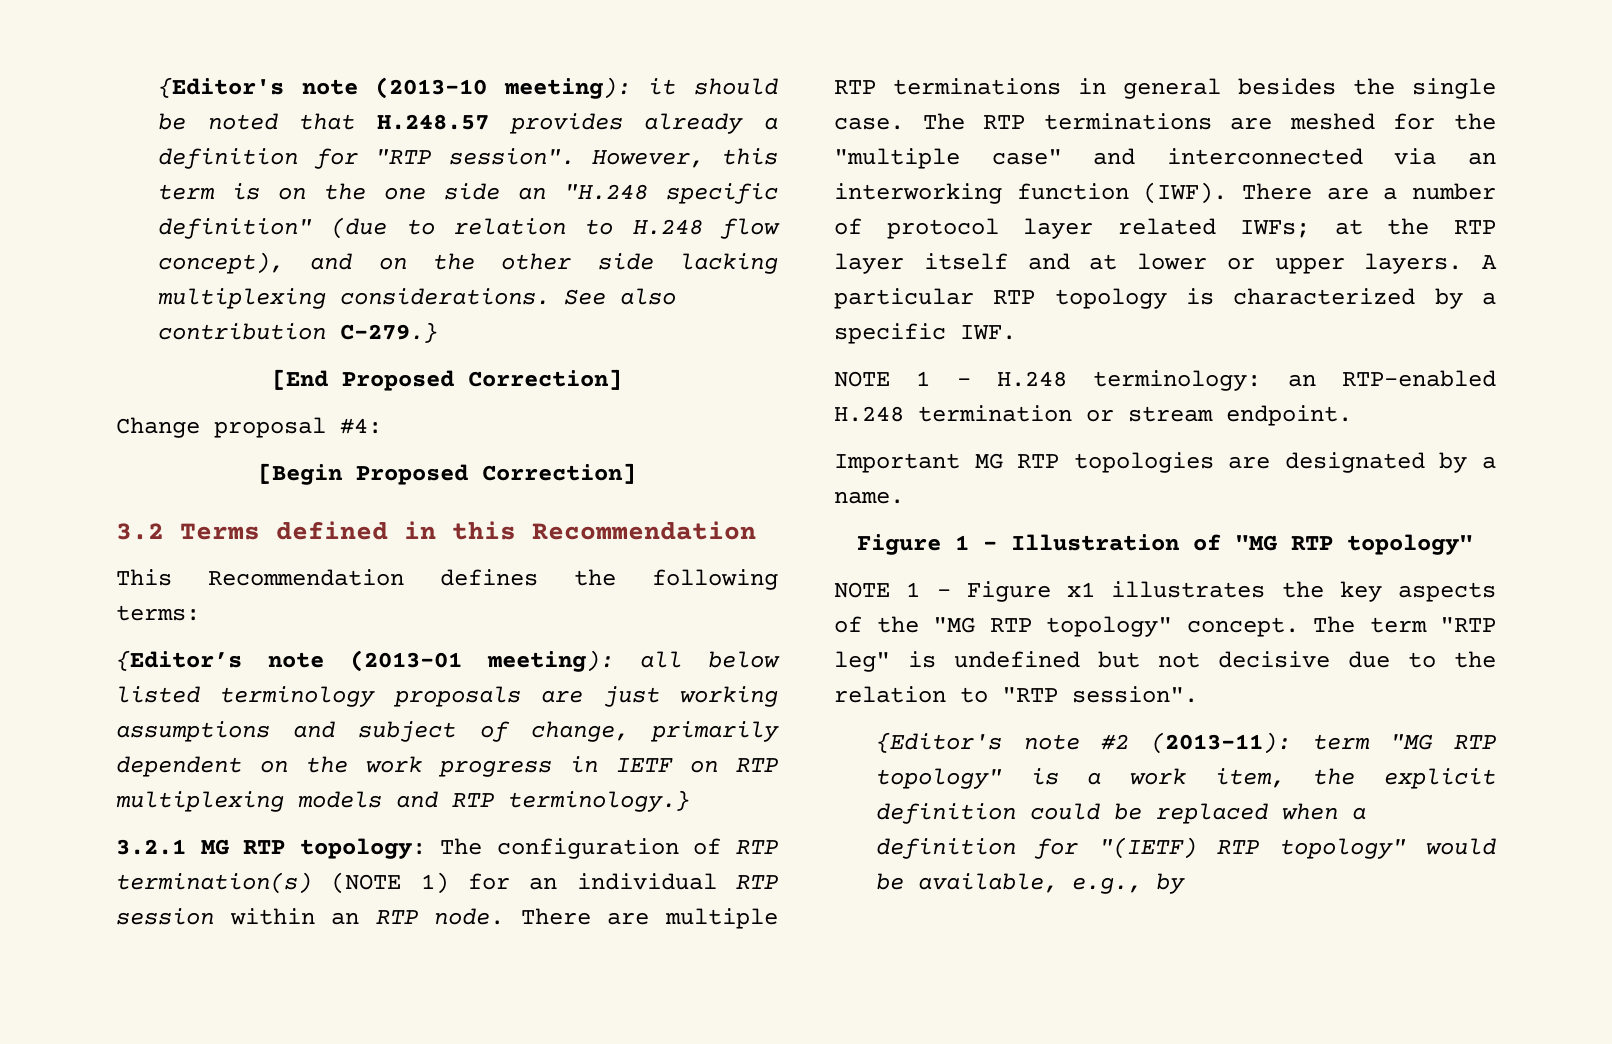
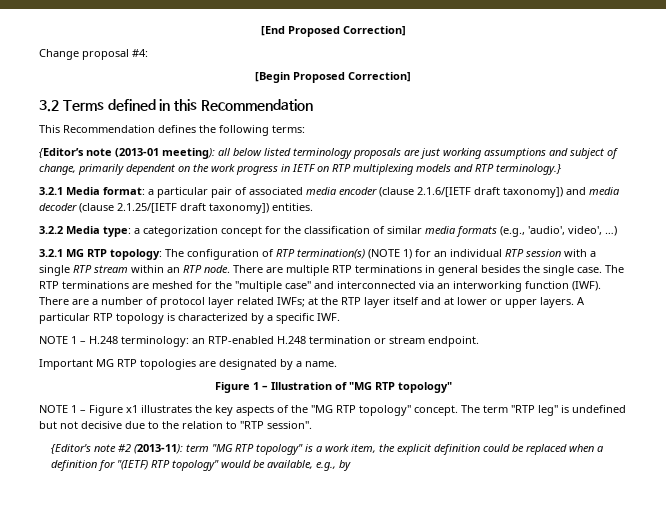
[158,77,778,99] [158,113,778,134] [158,148,778,169] [158,183,778,204] [158,217,780,239] [158,252,778,274] [158,288,677,309] [158,322,439,343] {Editor's note (2013-10 meeting): it should be noted that H.248.57 provides already a definition for "RTP session". However, this term is on the one side an "H.248 specific definition" (due to relation to H.248 flow concept), and on the other side lacking multiplexing considerations. See also contribution C-279.} // -> (260, 31) none
(690, 801) none -> [39,187,620,198] [39,203,313,214] [39,226,617,237] // 3.2.1 Media format: a particular pair of associated media encoder (clause 2.1.6/[IETF draft taxonomy]) and media decoder (clause 2.1.25/[IETF draft taxonomy]) entities. // 3.2.2 Media type: a categorization concept for the classification of similar media formats (e.g., 'audio', video', …)
(214, 916) none -> [564,249,596,257] [39,265,128,276] with a single RTP stream

